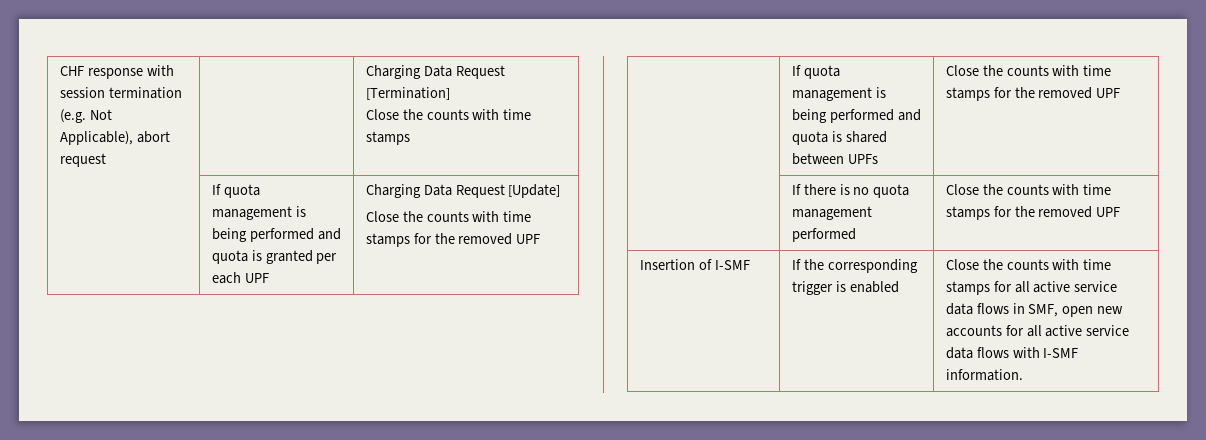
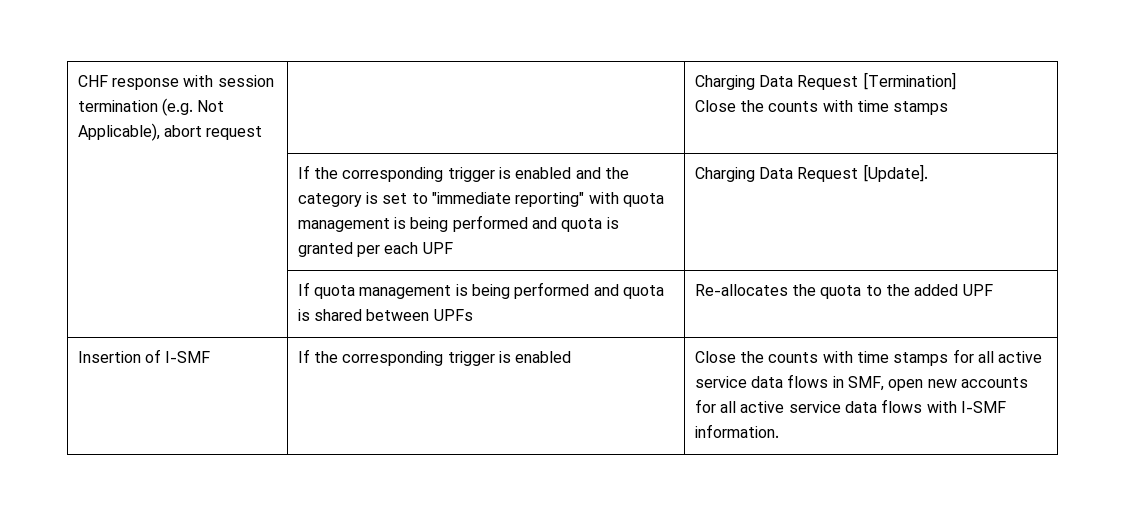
(221, 189) none -> [313,167,629,182] [297,192,619,207] the corresponding trigger is enabled and the category is set to "immediate reporting" with
[508,184,561,198] [365,211,532,222] [365,233,541,247] [Update] // Close the counts with time stamps for the removed UPF -> [862,164,928,182] [Update].
[945,65,1112,76] [945,87,1121,101] [791,184,910,198] [791,206,872,220] [791,228,856,242] [945,184,1112,195] [945,206,1093,220] Close the counts with time stamps for the removed UPF // | If there is no quota management performed | Close the counts with time stamps for the removed -> [694,284,959,299] Re-allocates the quota to the added

